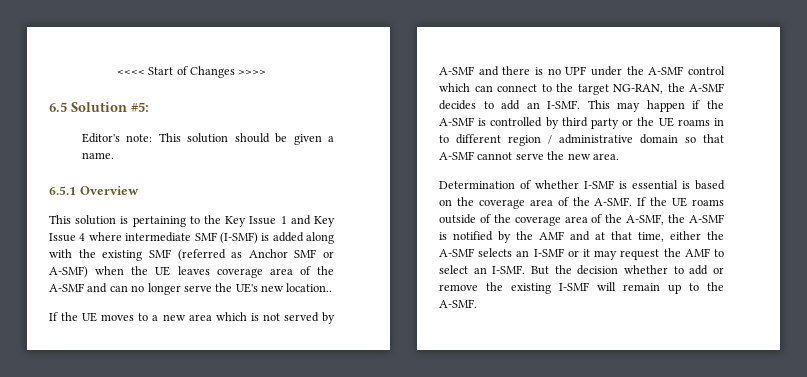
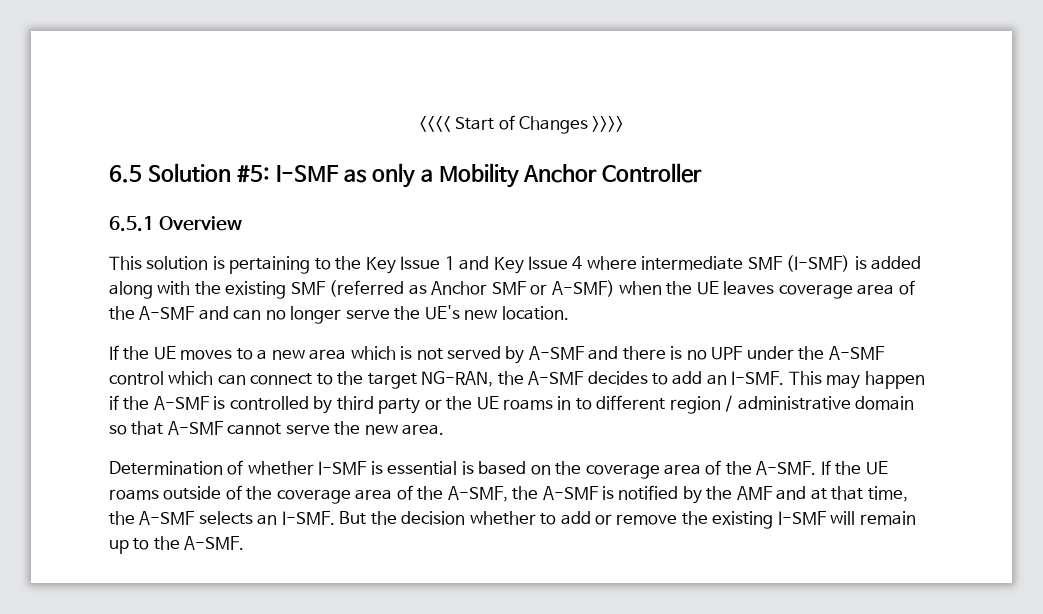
[81,133,334,145] [81,152,114,159] // Editor's note: This solution should be given a name. -> [275,163,703,188] I-SMF as only a Mobility Anchor Controller
[286,283,333,292] location.. -> [501,306,569,320] location.
[670,231,701,240] either -> (908, 494) none
[533,248,724,260] [439,265,487,274] I-SMF or it may request the AMF to select an -> (278, 519) none

